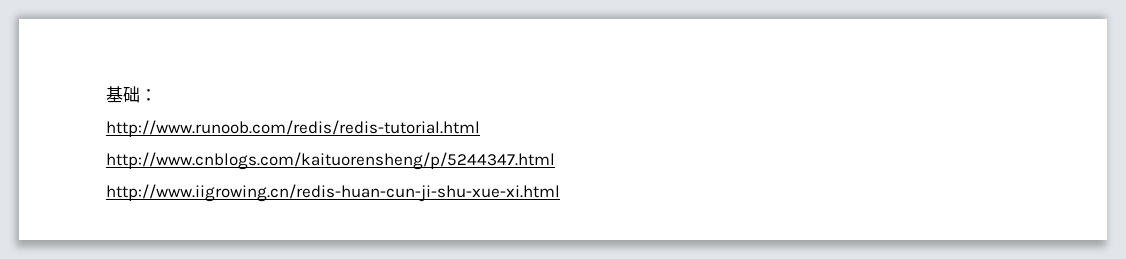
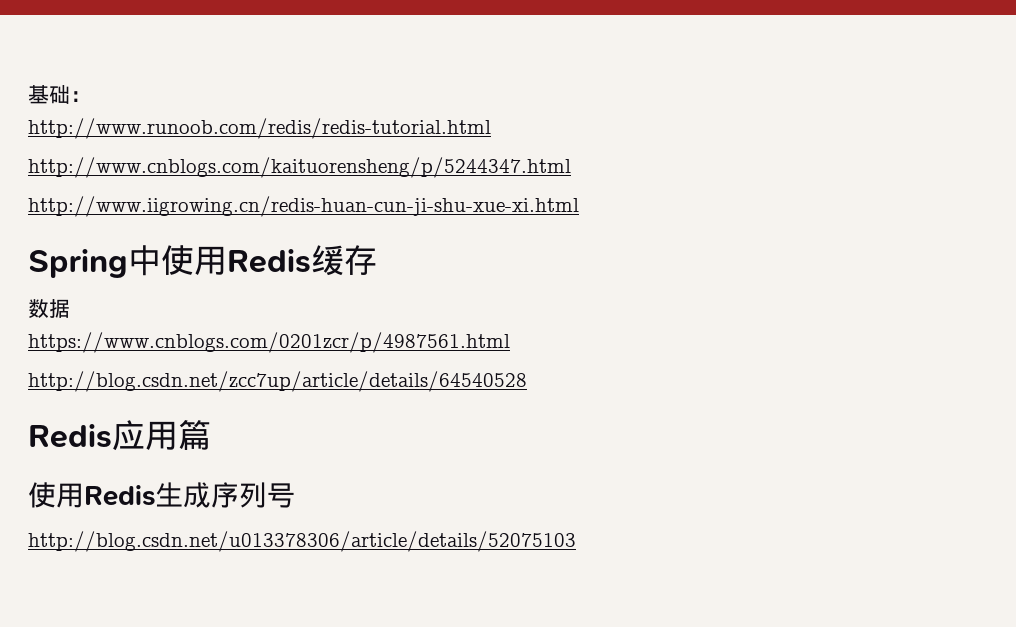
(560, 193) none -> [28,245,377,278] [28,299,70,318] [28,332,510,353] [28,371,527,392] [28,420,211,451] [28,482,295,508] [28,531,576,552] // Spring中使用Redis缓存 // 数据 // https://www.cnblogs.com/0201zcr/p/4987561.html // http://blog.csdn.net/zcc7up/article/details/64540528 // Redis应用篇 // 使用Redis生成序列号 // http://blog.csdn.net/u013378306/article/details/52075103

